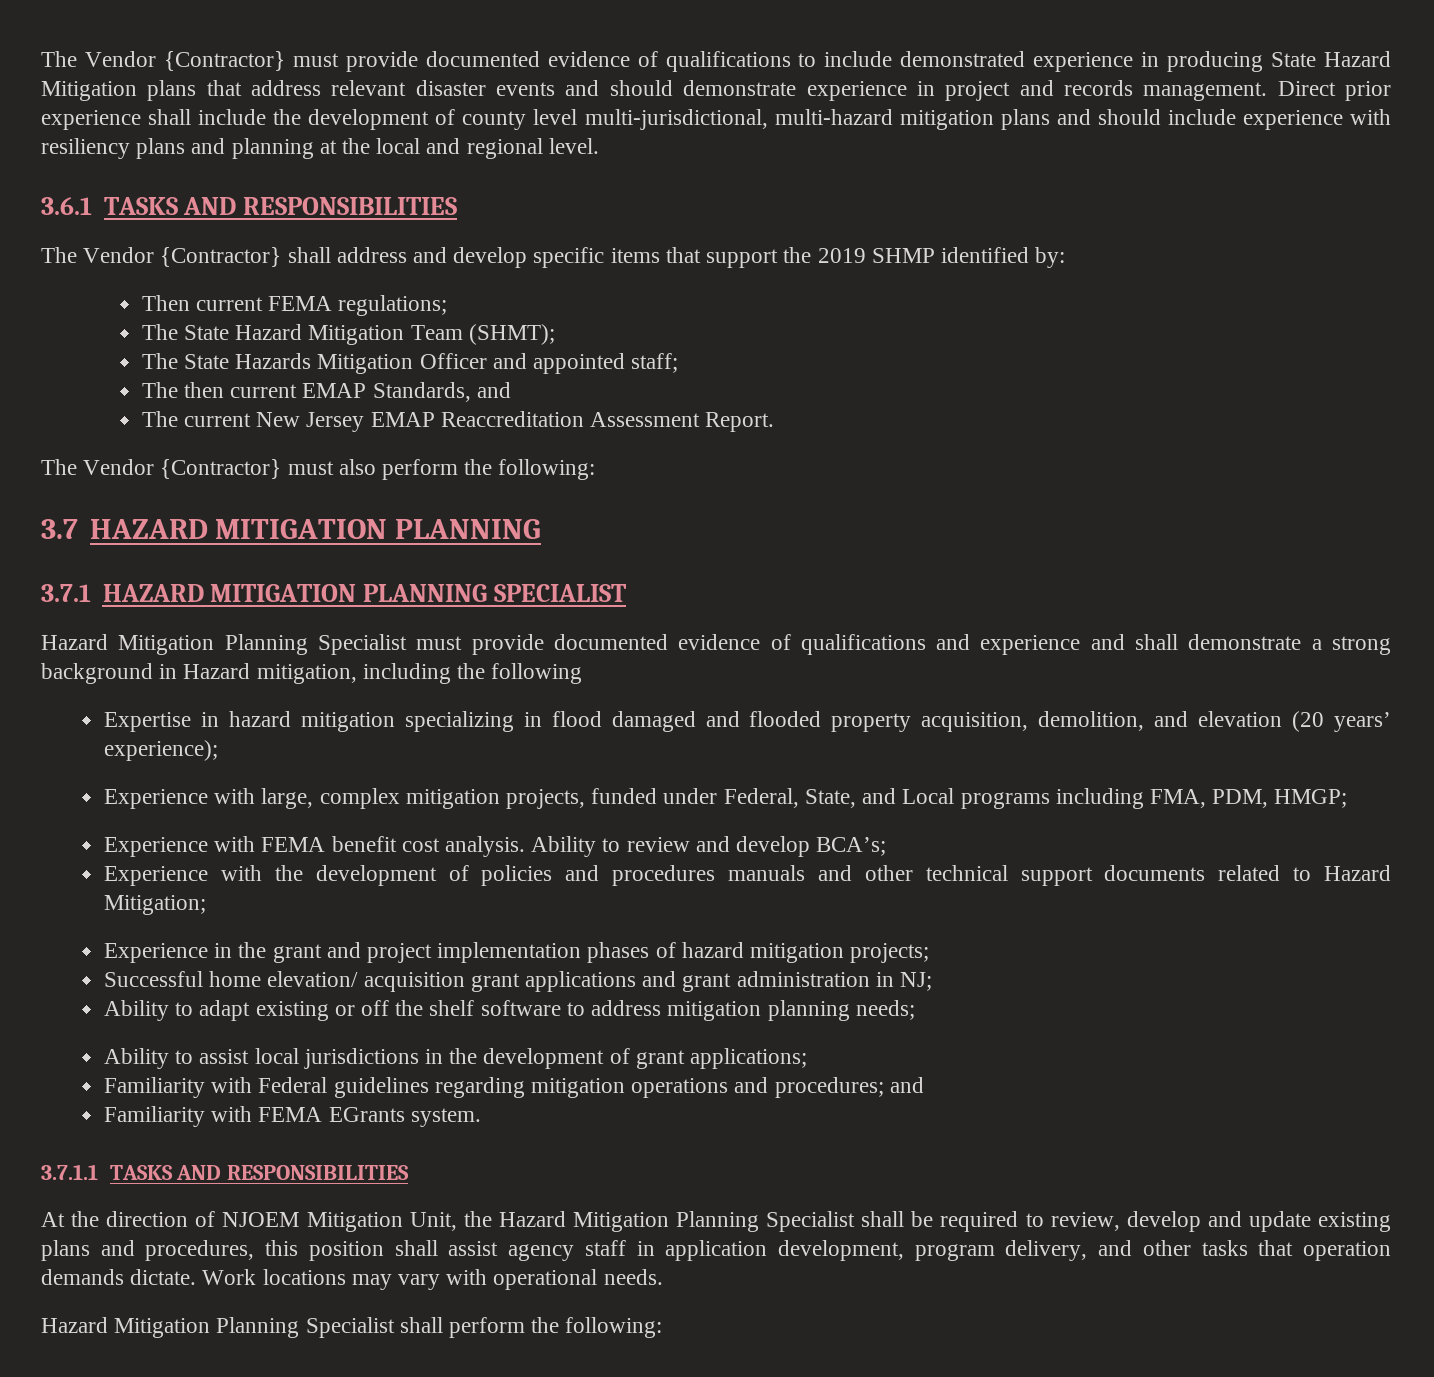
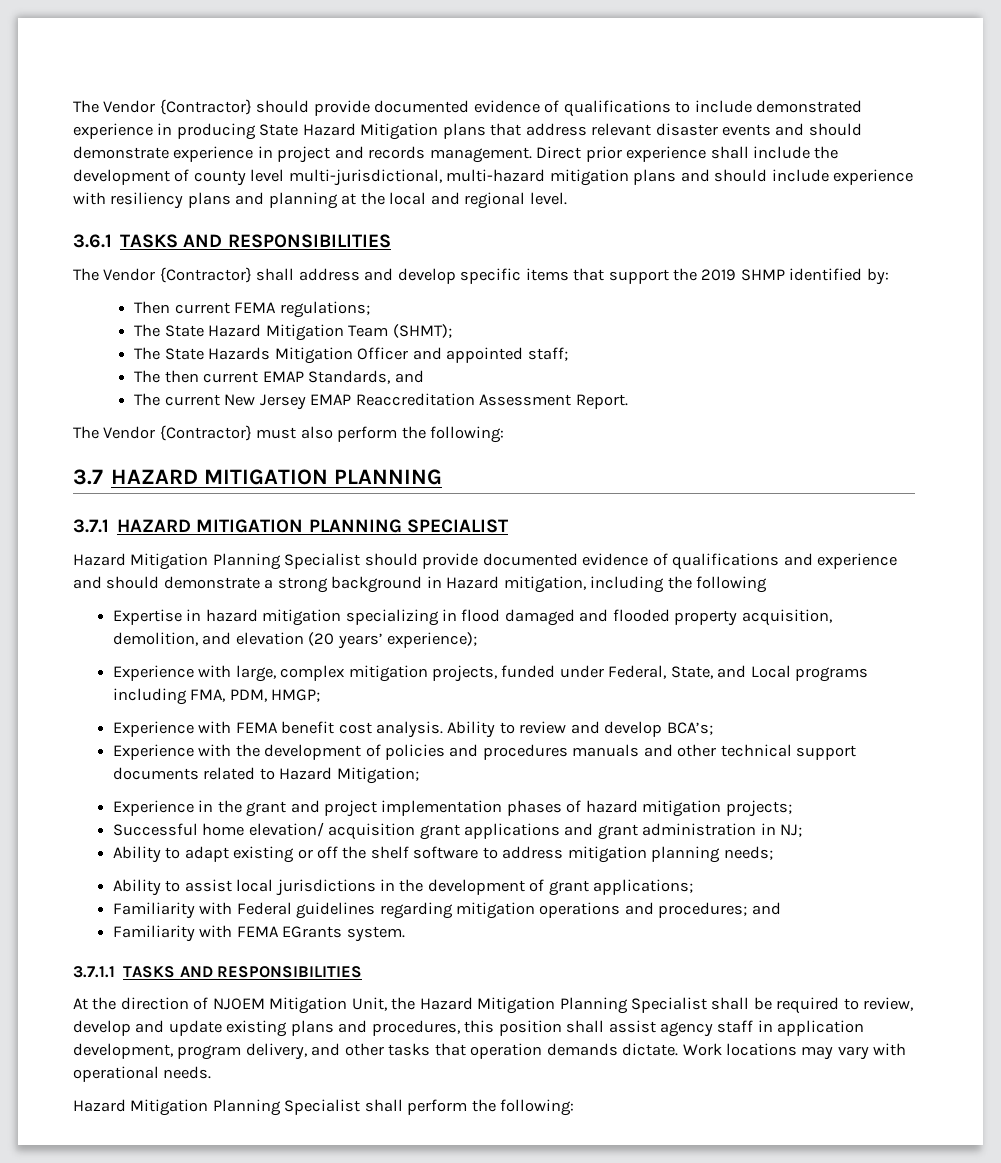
[41,51,339,71] The Vendor {Contractor} must -> [73,99,310,115] The Vendor {Contractor} should
[416,636,463,650] must -> [364,553,418,566] should
[1135,634,1179,650] shall -> [106,576,160,589] should

